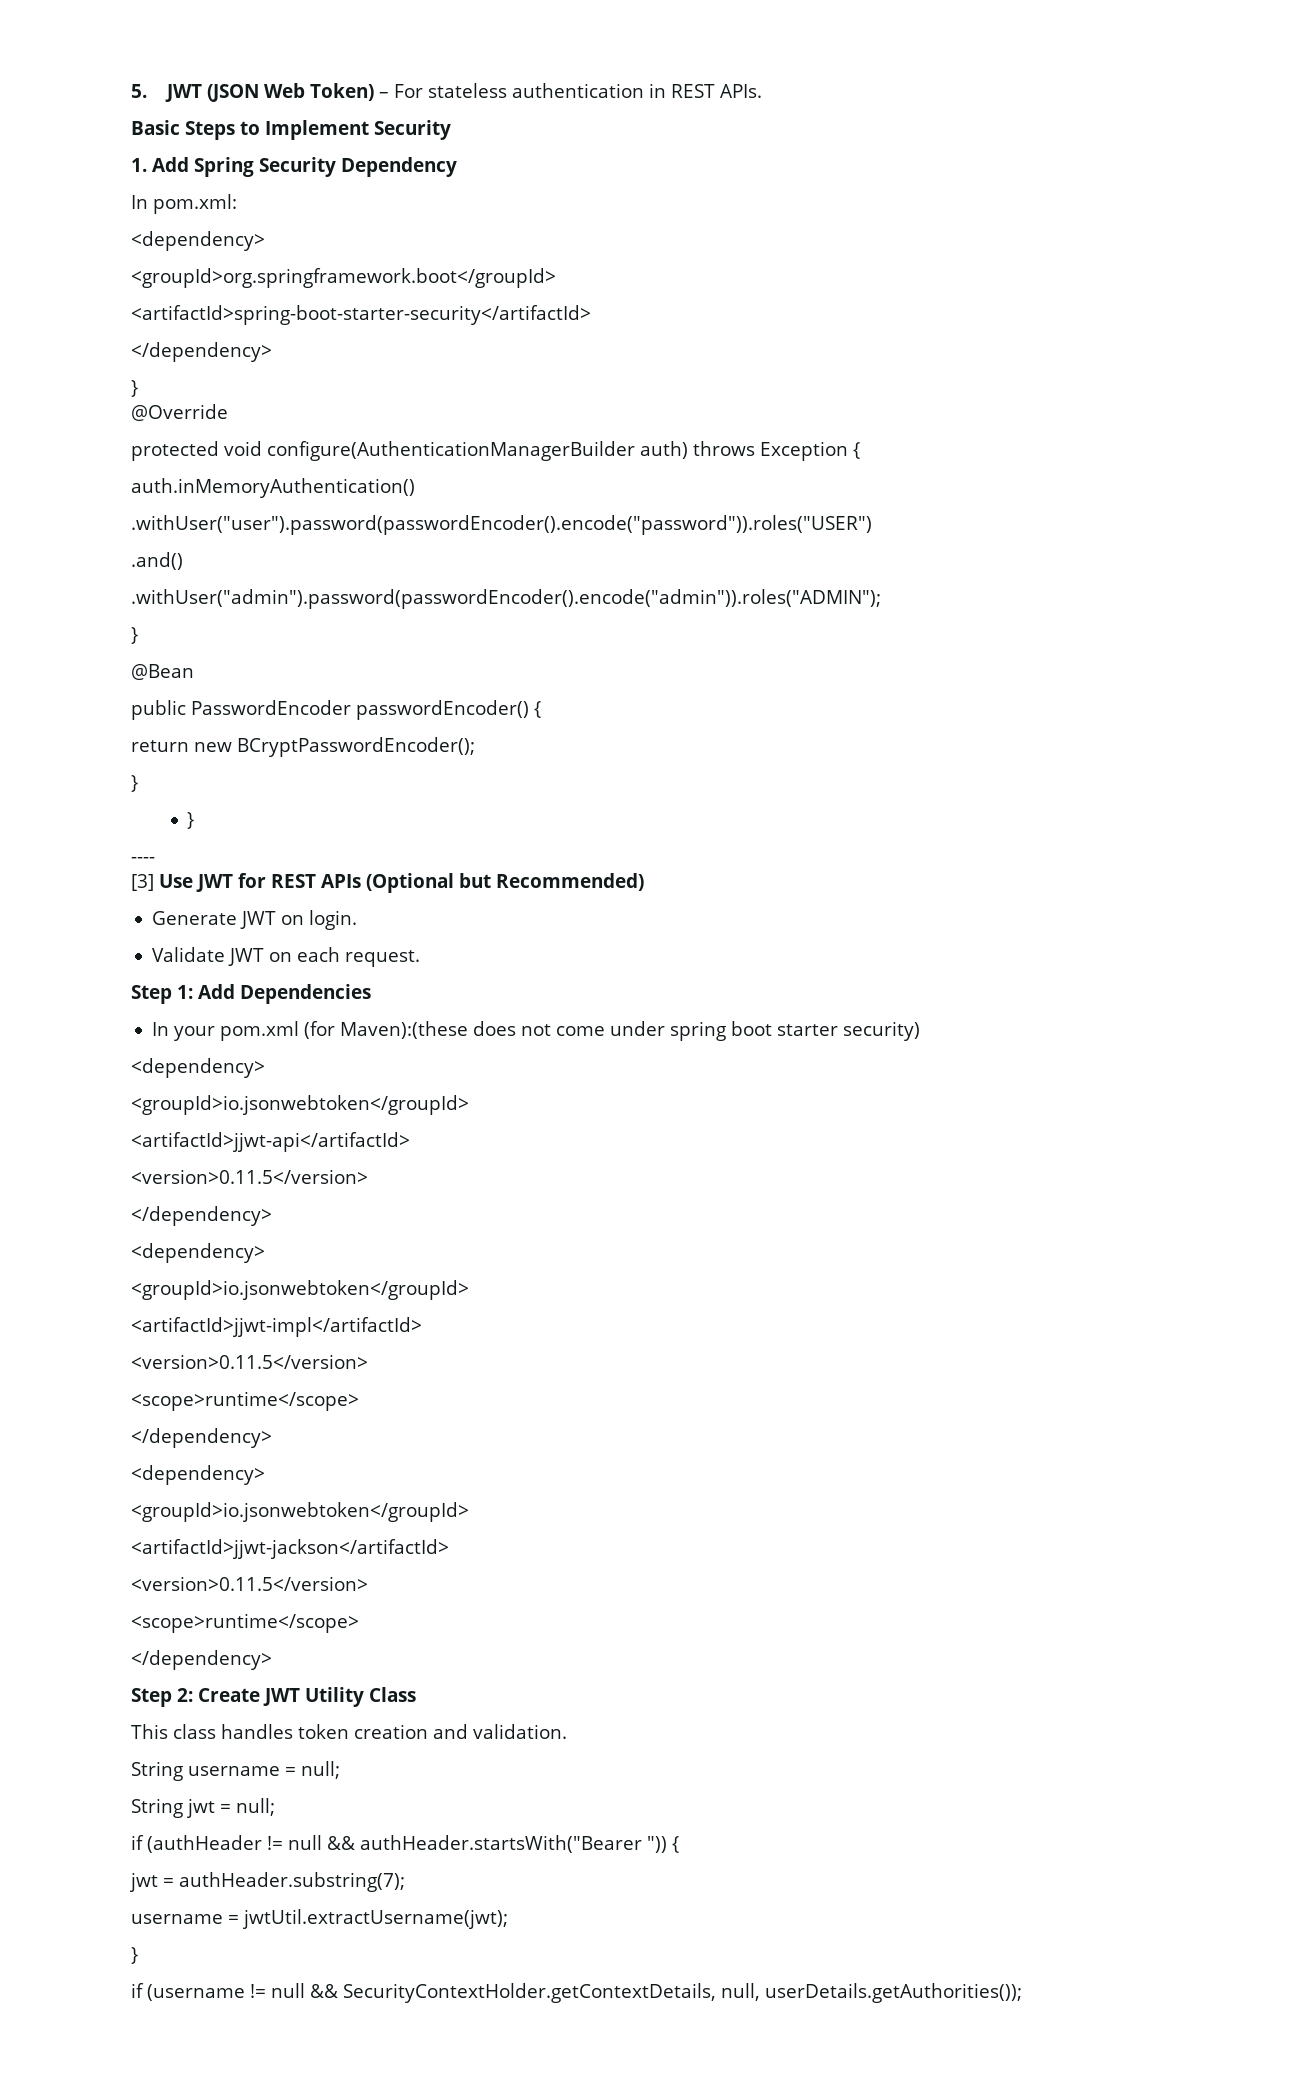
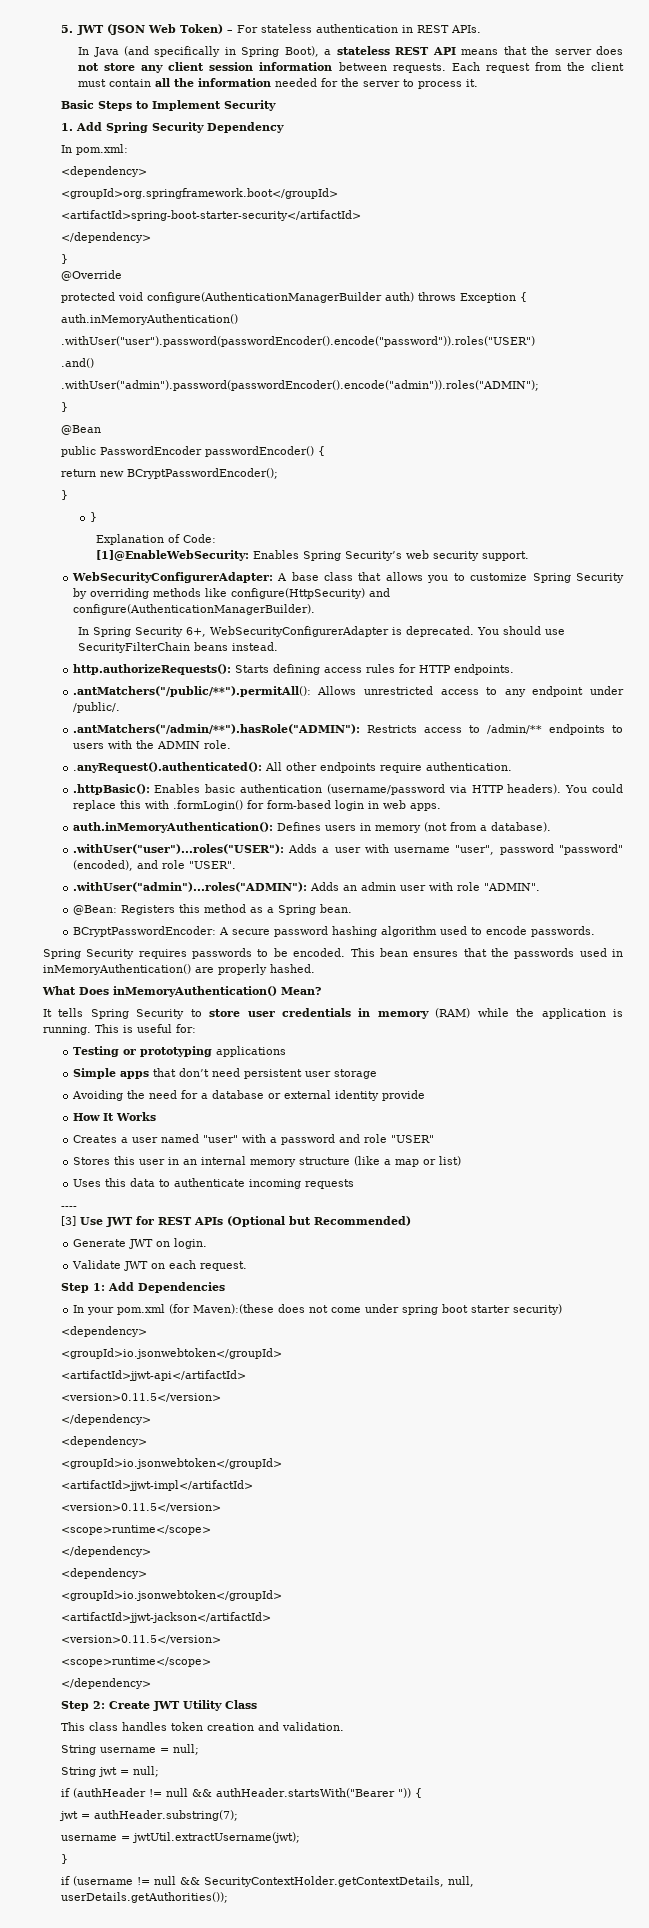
(762, 91) none -> [78,46,624,57] [78,62,625,73] [78,78,479,89] // In Java (and specifically in Spring Boot), a stateless REST API means that the server does not store any client session information between requests. Each request from the client must contain all the information needed for the server to process it.
(195, 820) none -> [95,534,216,545] [95,550,529,561] [71,572,624,583] [72,588,390,599] [72,604,315,615] [78,626,566,637] [78,642,279,653] [72,664,514,675] [72,686,624,697] [72,702,120,713] [72,724,623,735] [72,740,231,749] [72,762,512,773] [72,784,623,795] [72,800,441,811] [72,822,551,833] [72,844,624,855] [72,860,236,871] [72,882,540,892] [72,904,352,915] [72,926,595,937] [43,948,623,959] [43,964,315,975] [42,986,321,997] [43,1008,624,1019] [43,1024,196,1035] [72,1046,286,1057] [72,1068,377,1079] [71,1090,425,1101] [72,1112,156,1121] [72,1134,434,1145] [72,1156,461,1167] [72,1178,354,1189] // Explanation of Code: // [1]@EnableWebSecurity: Enables Spring Security’s web security support. // WebSecurityConfigurerAdapter: A base class that allows you to customize Spring Security by overriding methods like configure(HttpSecurity) and configure(AuthenticationManagerBuilder). // In Spring Security 6+, WebSecurityConfigurerAdapter is deprecated. You should use SecurityFilterChain beans instead. // http.authorizeRequests(): Starts defining access rules for HTTP endpoints. // .antMatchers("/public/**").permitAll(): Allows unrestricted access to any endpoint under /public/. // .antMatchers("/admin/**").hasRole("ADMIN"): Restricts access to /admin/** endpoints to users with the ADMIN role. // .anyRequest().authenticated(): All other endpoints require authentication. // .httpBasic(): Enables basic authentication (username/password via HTTP headers). You could replace this with .formLogin() for form-based login in web apps. // auth.inMemoryAuthentication(): Defines users in memory (not from a database). // .withUser("user")...roles("USER"): Adds a user with username "user", password "password" (encoded), and role "USER". // .withUser("admin")...roles("ADMIN"): Adds an admin user with role "ADMIN". // @Bean: Registers this method as a Spring bean. // BCryptPasswordEncoder: A secure password hashing algorithm used to encode passwords. // Spring Security requires passwords to be encoded. This bean ensures that the passwords used in inMemoryAuthentication() are properly hashed. // What Does inMemoryAuthentication() Mean? // It tells Spring Security to store user credentials in memory (RAM) while the application is running. This is useful for: // Testing or prototyping applications // Simple apps that don’t need persistent user storage // Avoiding the need for a database or external identity provide // How It Works // Creates a user named "user" with a password and role "USER" // Stores this user in an internal memory structure (like a map or list) // Uses this data to authenticate incoming requests

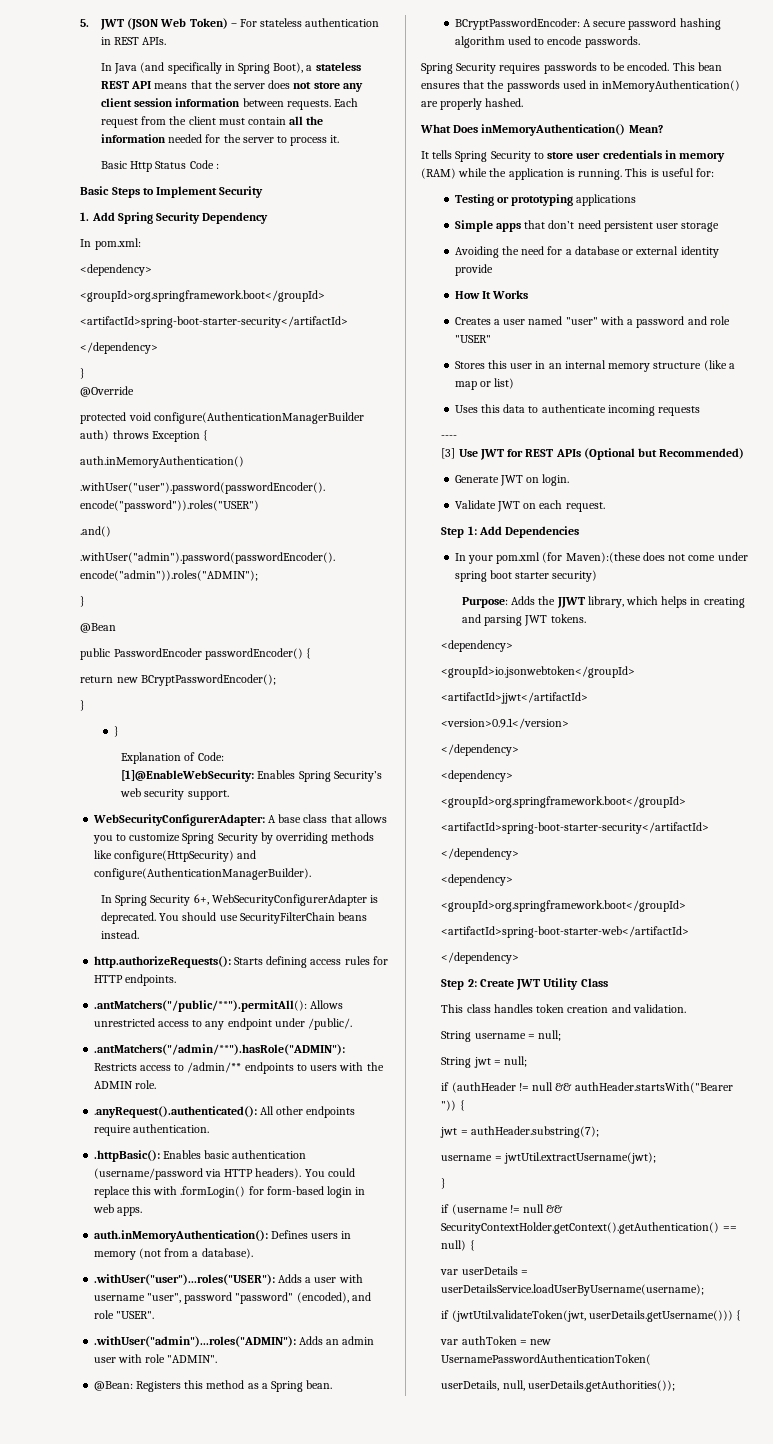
(479, 83) none -> [100,160,219,172] // Basic Http Status Code :
[60,1326,147,1337] [60,1348,282,1359] [60,1370,246,1381] [60,1393,221,1402] [60,1414,151,1425] [60,1436,147,1447] [60,1458,282,1469] [60,1480,253,1491] [60,1503,221,1512] [60,1525,211,1535] [60,1546,151,1557] [60,1568,147,1579] [60,1590,282,1601] [60,1612,271,1623] [60,1635,221,1644] [60,1657,211,1667] // <dependency> // <groupId>io.jsonwebtoken</groupId> // <artifactId>jjwt-api</artifactId> // <version>0.11.5</version> // </dependency> // <dependency> // <groupId>io.jsonwebtoken</groupId> // <artifactId>jjwt-impl</artifactId> // <version>0.11.5</version> // <scope>runtime</scope> // </dependency> // <dependency> // <groupId>io.jsonwebtoken</groupId> // <artifactId>jjwt-jackson</artifactId> // <version>0.11.5</version> // <scope>runtime</scope> -> [461,596,745,608] [461,614,586,626] [441,640,514,652] [441,666,636,678] [441,692,589,704] [441,718,570,729] [441,744,520,756] [441,770,514,782] [441,796,687,808] [441,822,710,834] [441,848,520,860] [441,874,514,886] [441,900,687,912] [441,926,690,938] // Purpose: Adds the JJWT library, which helps in creating and parsing JWT tokens. // <dependency> // <groupId>io.jsonwebtoken</groupId> // <artifactId>jjwt</artifactId> // <version>0.9.1</version> // </dependency> // <dependency> // <groupId>org.springframework.boot</groupId> // <artifactId>spring-boot-starter-security</artifactId> // </dependency> // <dependency> // <groupId>org.springframework.boot</groupId> // <artifactId>spring-boot-starter-web</artifactId>
[203,1876,444,1887] SecurityContextHolder.getContextDetails, -> [441,1222,737,1234] [441,1240,475,1251] [440,1266,528,1275] [441,1284,705,1296] [441,1310,742,1322] [440,1336,552,1345] [441,1354,652,1365] [441,1380,500,1391] SecurityContextHolder.getContext().getAuthentication() == null) { // var userDetails = userDetailsService.loadUserByUsername(username); // if (jwtUtil.validateToken(jwt, userDetails.getUsername())) { // var authToken = new UsernamePasswordAuthenticationToken( // userDetails,

